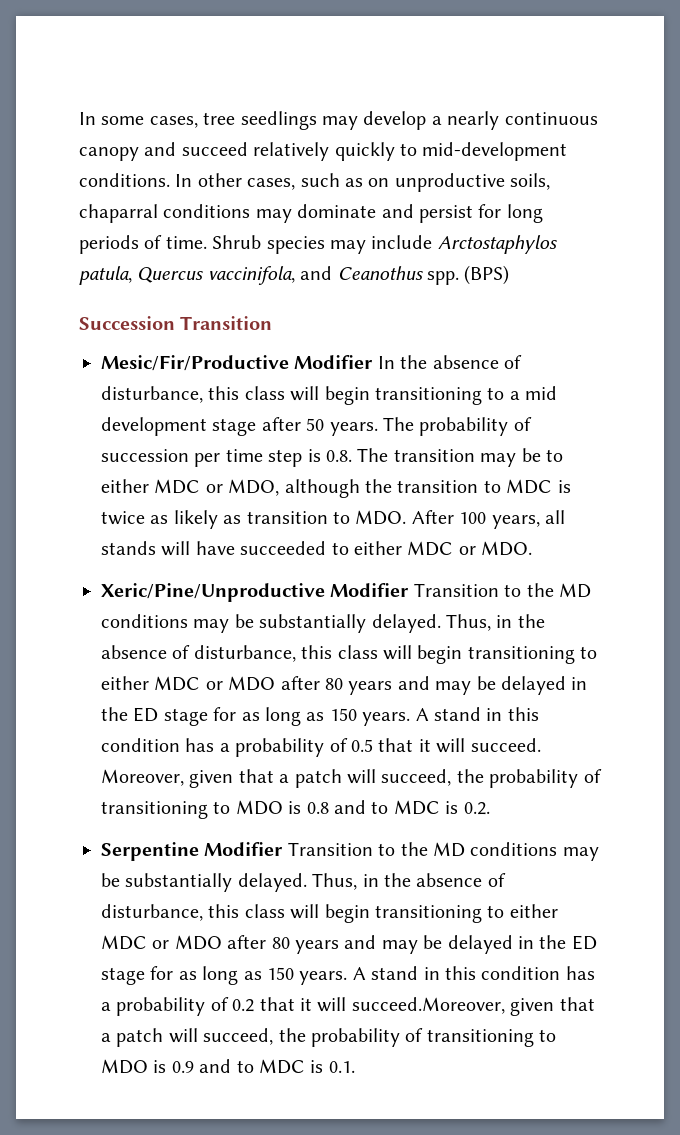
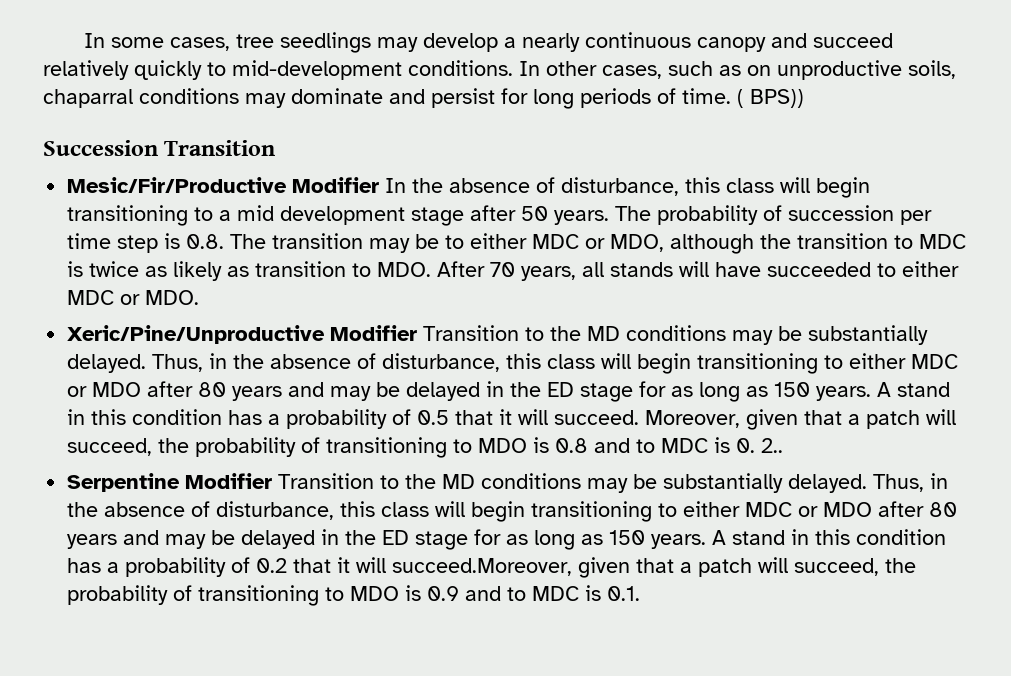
[212,235,557,254] [79,265,510,285] Shrub species may include Arctostaphylos patula, Quercus vaccinifola, and Ceanothus spp. (BPS) -> [737,89,804,108] ( BPS))
[459,512,487,524] 100 -> [490,262,516,277] 70
[463,802,490,815] 0.2. -> [736,438,784,453] 0. 2..

